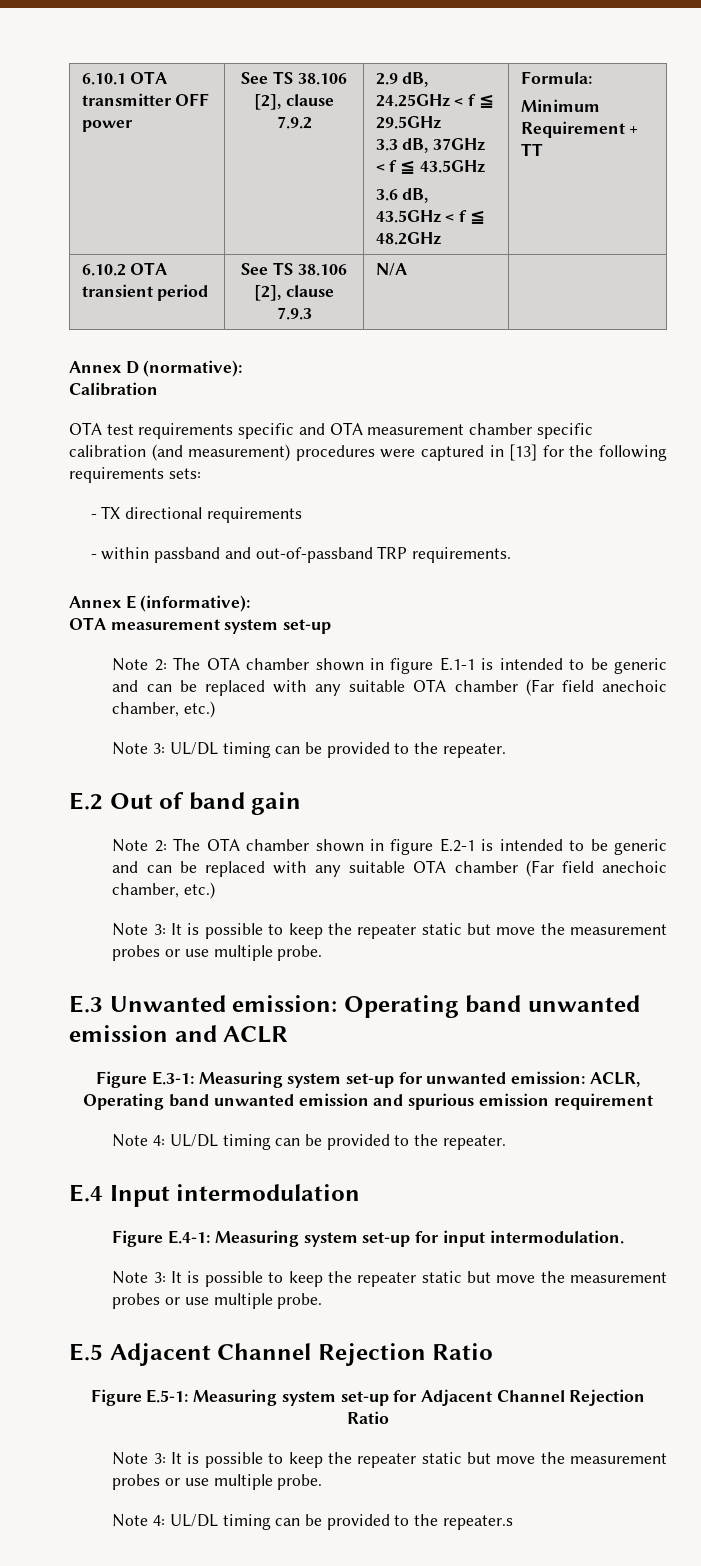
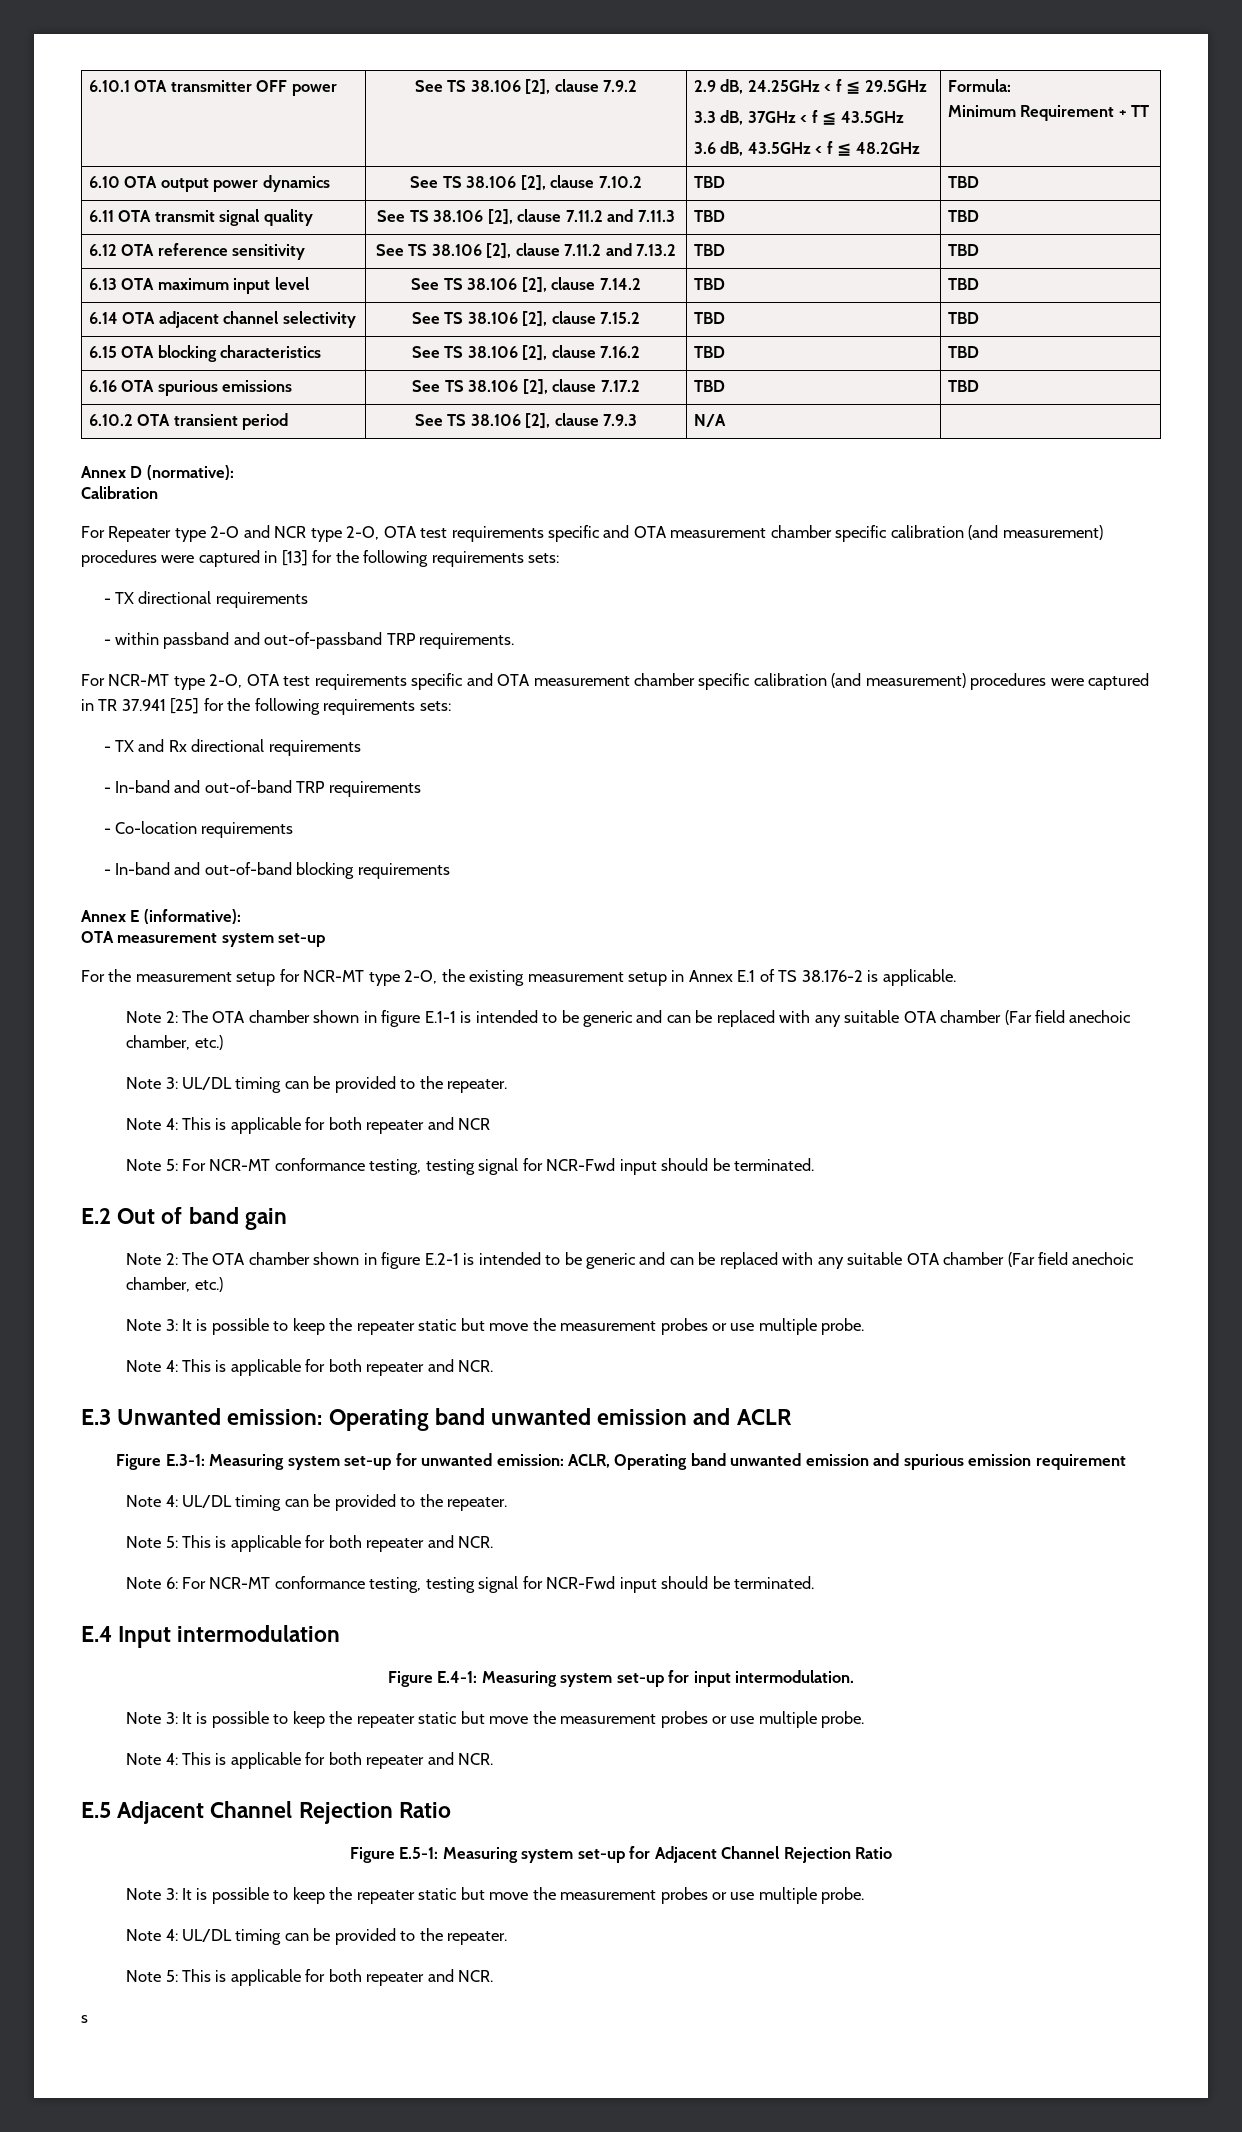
(543, 149) none -> [88,175,330,192] [410,175,642,191] [693,176,725,188] [947,176,979,188] [88,209,313,226] [377,209,675,225] [693,210,725,222] [947,210,979,222] [88,243,306,260] [375,243,677,259] [693,244,725,256] [947,244,979,256] [88,277,309,294] [411,277,641,293] [693,278,725,290] [947,278,979,290] [88,311,356,328] [411,311,641,327] [693,312,725,324] [947,312,979,324] [88,345,322,362] [411,345,641,361] [693,346,725,358] [947,346,979,358] [88,380,293,396] [412,379,640,395] [693,380,725,392] [947,380,979,392] // 6.10 OTA output power dynamics | See TS 38.106 [2], clause 7.10.2 | TBD | TBD // 6.11 OTA transmit signal quality | See TS 38.106 [2], clause 7.11.2 and 7.11.3 | TBD | TBD // 6.12 OTA reference sensitivity | See TS 38.106 [2], clause 7.11.2 and 7.13.2 | TBD | TBD // 6.13 OTA maximum input level | See TS 38.106 [2], clause 7.14.2 | TBD | TBD // 6.14 OTA adjacent channel selectivity | See TS 38.106 [2], clause 7.15.2 | TBD | TBD // 6.15 OTA blocking characteristics | See TS 38.106 [2], clause 7.16.2 | TBD | TBD // 6.16 OTA spurious emissions | See TS 38.106 [2], clause 7.17.2 | TBD | TBD
(158, 389) none -> [81,525,380,542] For Repeater type 2-O and NCR type 2-O,
(512, 555) none -> [81,673,1150,690] [81,698,451,715] [103,739,361,756] [103,780,421,797] [103,821,294,838] [103,862,450,879] // For NCR-MT type 2-O, OTA test requirements specific and OTA measurement chamber specific calibration (and measurement) procedures were captured in TR 37.941 [25] for the following requirements sets: // - TX and Rx directional requirements // - In-band and out-of-band TRP requirements // - Co-location requirements // - In-band and out-of-band blocking requirements
(332, 626) none -> [81,969,956,986] // For the measurement setup for NCR-MT type 2-O, the existing measurement setup in Annex E.1 of TS 38.176-2 is applicable.
(506, 750) none -> [126,1117,491,1134] [126,1158,815,1175] // Note 4: This is applicable for both repeater and NCR // Note 5: For NCR-MT conformance testing, testing signal for NCR-Fwd input should be terminated.
(323, 953) none -> [126,1359,494,1376] // Note 4: This is applicable for both repeater and NCR.
(506, 1142) none -> [126,1535,494,1552] [126,1576,815,1593] // Note 5: This is applicable for both repeater and NCR. // Note 6: For NCR-MT conformance testing, testing signal for NCR-Fwd input should be terminated.
(323, 1301) none -> [126,1752,494,1769] // Note 4: This is applicable for both repeater and NCR.
[442,1515,513,1530] repeater.s -> [447,1931,508,1945] [126,1969,494,1986] [81,2015,88,2023] repeater. // Note 5: This is applicable for both repeater and NCR. // s

